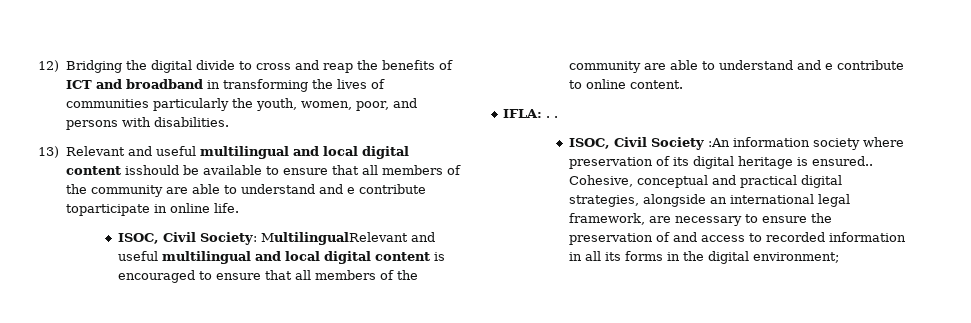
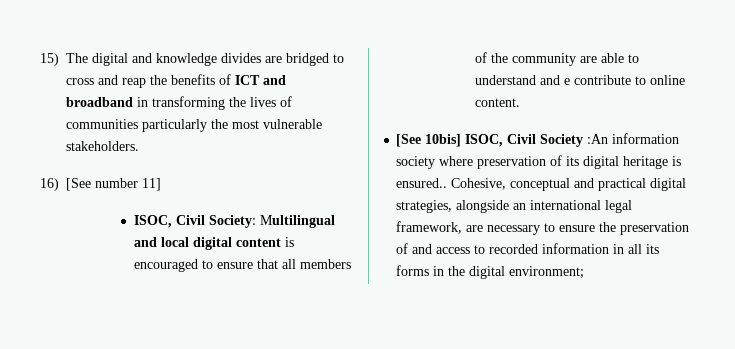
[38,60,235,73] 12) Bridging the digital divide -> [40,53,330,66] 15) The digital and knowledge divides are bridged
[255,98,418,111] [65,117,229,130] [38,146,409,159] [65,165,461,175] [65,184,426,197] [65,203,239,216] youth, women, poor, and persons with disabilities. // 13) Relevant and useful multilingual and local digital content isshould be available to ensure that all members of the community are able to understand and e contribute toparticipate in online life. -> [232,119,323,129] [66,141,140,151] [40,178,162,191] most vulnerable stakeholders. // 16) [See number 11]
[260,232,435,245] [117,251,251,264] MultilingualRelevant and useful multilingual -> [259,215,335,228] Multilingual
[503,109,559,118] IFLA: . . // -> [396,134,462,147] [See 10bis]

